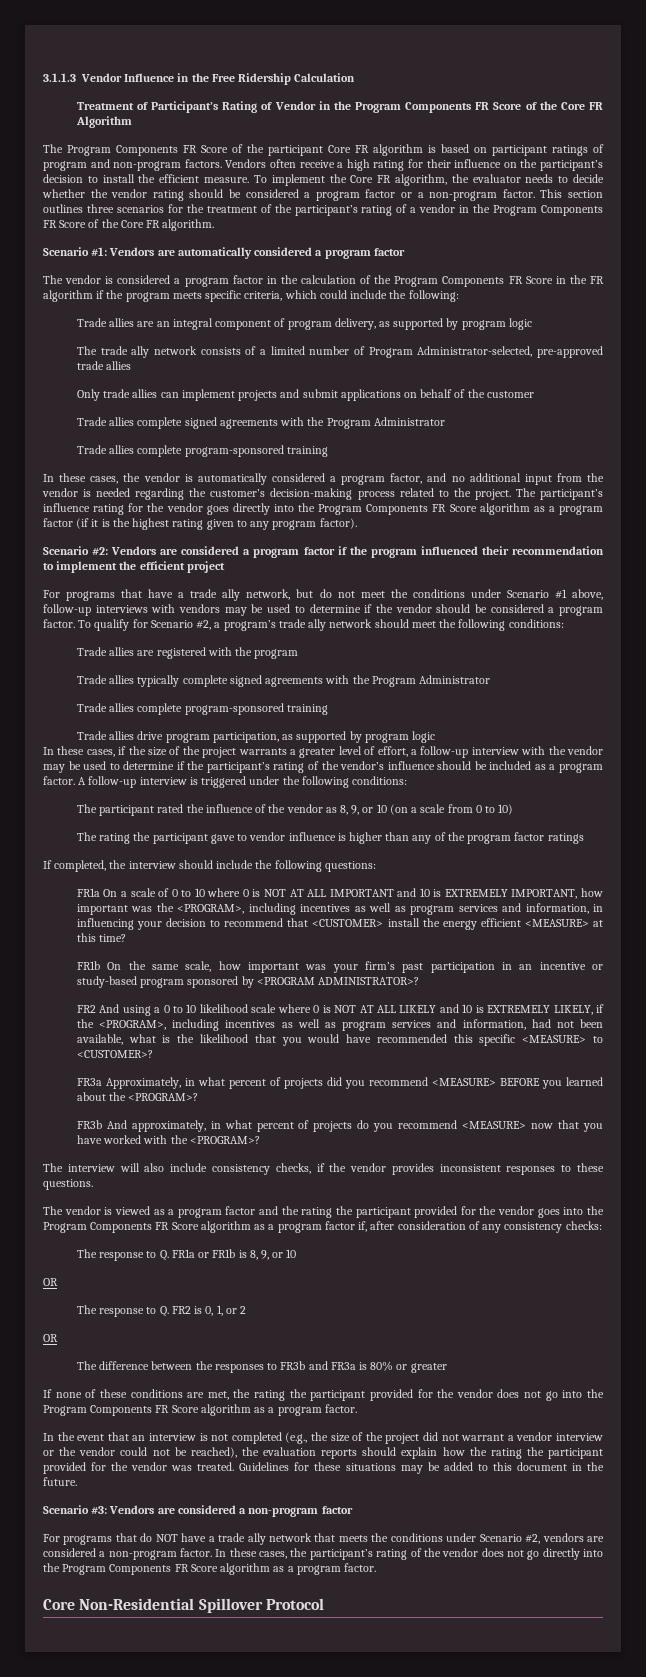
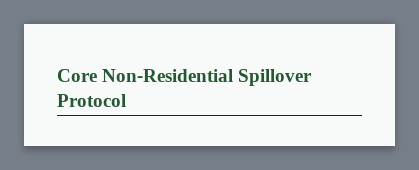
[43,73,356,85] [76,101,603,113] [75,116,132,128] [43,144,604,156] [43,159,604,171] [43,174,604,186] [42,189,604,201] [43,204,603,216] [43,219,215,231] [43,247,405,259] [43,275,604,287] [43,290,459,302] [76,318,532,330] [76,346,603,358] [76,361,132,370] [76,389,534,401] [76,417,445,429] [76,445,328,457] [43,473,604,485] [42,488,604,500] [43,503,603,515] [43,518,357,530] [43,546,605,558] [43,561,225,573] [43,589,603,601] [43,604,603,616] [43,619,564,631] [76,647,299,659] [76,675,491,687] [76,703,328,715] [76,731,436,743] [43,746,603,758] [43,761,603,773] [43,776,408,788] [76,804,514,816] [76,832,584,844] [43,860,376,872] [76,888,603,899] [76,903,604,915] [76,918,603,930] [76,933,127,942] [76,961,603,973] [76,976,420,988] [76,1004,605,1016] [76,1019,603,1031] [76,1034,603,1046] [76,1050,153,1058] [76,1077,603,1089] [76,1092,199,1101] [76,1120,603,1132] [76,1135,260,1144] [43,1163,604,1175] [43,1179,93,1190] [43,1206,605,1218] [43,1221,602,1233] [76,1249,297,1261] [43,1278,58,1286] [76,1305,247,1317] [43,1334,58,1342] [76,1361,447,1373] [43,1389,605,1401] [43,1404,357,1416] [43,1432,604,1444] [43,1447,603,1459] [43,1462,604,1474] [43,1477,77,1486] [43,1505,353,1517] [43,1533,604,1545] [43,1548,604,1560] [43,1563,377,1575] 3.1.1.3 Vendor Influence in the Free Ridership Calculation // Treatment of Participant’s Rating of Vendor in the Program Components FR Score of the Core FR Algorithm // The Program Components FR Score of the participant Core FR algorithm is based on participant ratings of program and non-program factors. Vendors often receive a high rating for their influence on the participant’s decision to install the efficient measure. To implement the Core FR algorithm, the evaluator needs to decide whether the vendor rating should be considered a program factor or a non-program factor. This section outlines three scenarios for the treatment of the participant’s rating of a vendor in the Program Components FR Score of the Core FR algorithm. // Scenario #1: Vendors are automatically considered a program factor // The vendor is considered a program factor in the calculation of the Program Components FR Score in the FR algorithm if the program meets specific criteria, which could include the following: // Trade allies are an integral component of program delivery, as supported by program logic // The trade ally network consists of a limited number of Program Administrator-selected, pre-approved trade allies // Only trade allies can implement projects and submit applications on behalf of the customer // Trade allies complete signed agreements with the Program Administrator // Trade allies complete program-sponsored training // In these cases, the vendor is automatically considered a program factor, and no additional input from the vendor is needed regarding the customer’s decision-making process related to the project. The participant’s influence rating for the vendor goes directly into the Program Components FR Score algorithm as a program factor (if it is the highest rating given to any program factor). // Scenario #2: Vendors are considered a program factor if the program influenced their recommendation to implement the efficient project // For programs that have a trade ally network, but do not meet the conditions under Scenario #1 above, follow-up interviews with vendors may be used to determine if the vendor should be considered a program factor. To qualify for Scenario #2, a program’s trade ally network should meet the following conditions: // Trade allies are registered with the program // Trade allies typically complete signed agreements with the Program Administrator // Trade allies complete program-sponsored training // Trade allies drive program participation, as supported by program logic // In these cases, if the size of the project warrants a greater level of effort, a follow-up interview with the vendor may be used to determine if the participant’s rating of the vendor’s influence should be included as a program factor. A follow-up interview is triggered under the following conditions: // The participant rated the influence of the vendor as 8, 9, or 10 (on a scale from 0 to 10) // The rating the participant gave to vendor influence is higher than any of the program factor ratings // If completed, the interview should include the following questions: // FR1a On a scale of 0 to 10 where 0 is NOT AT ALL IMPORTANT and 10 is EXTREMELY IMPORTANT, how important was the <PROGRAM>, including incentives as well as program services and information, in influencing your decision to recommend that <CUSTOMER> install the energy efficient <MEASURE> at this time? // FR1b On the same scale, how important was your firm’s past participation in an incentive or study-based program sponsored by <PROGRAM ADMINISTRATOR>? // FR2 And using a 0 to 10 likelihood scale where 0 is NOT AT ALL LIKELY and 10 is EXTREMELY LIKELY, if the <PROGRAM>, including incentives as well as program services and information, had not been available, what is the likelihood that you would have recommended this specific <MEASURE> to <CUSTOMER>? // FR3a Approximately, in what percent of projects did you recommend <MEASURE> BEFORE you learned about the <PROGRAM>? // FR3b And approximately, in what percent of projects do you recommend <MEASURE> now that you have worked with the <PROGRAM>? // The interview will also include consistency checks, if the vendor provides inconsistent responses to these questions. // The vendor is viewed as a program factor and the rating the participant provided for the vendor goes into the Program Components FR Score algorithm as a program factor if, after consideration of any consistency checks: // The response to Q. FR1a or FR1b is 8, 9, or 10 // OR // The response to Q. FR2 is 0, 1, or 2 // OR // The difference between the responses to FR3b and FR3a is 80% or greater // If none of these conditions are met, the rating the participant provided for the vendor does not go into the Program Components FR Score algorithm as a program factor. // In the event that an interview is not completed (e.g., the size of the project did not warrant a vendor interview or the vendor could not be reached), the evaluation reports should explain how the rating the participant provided for the vendor was treated. Guidelines for these situations may be added to this document in the future. // Scenario #3: Vendors are considered a non-program factor // For programs that do NOT have a trade ally network that meets the conditions under Scenario #2, vendors are considered a non-program factor. In these cases, the participant’s rating of the vendor does not go directly into the Program Components FR Score algorithm as a program factor. // -> (57, 75) none

